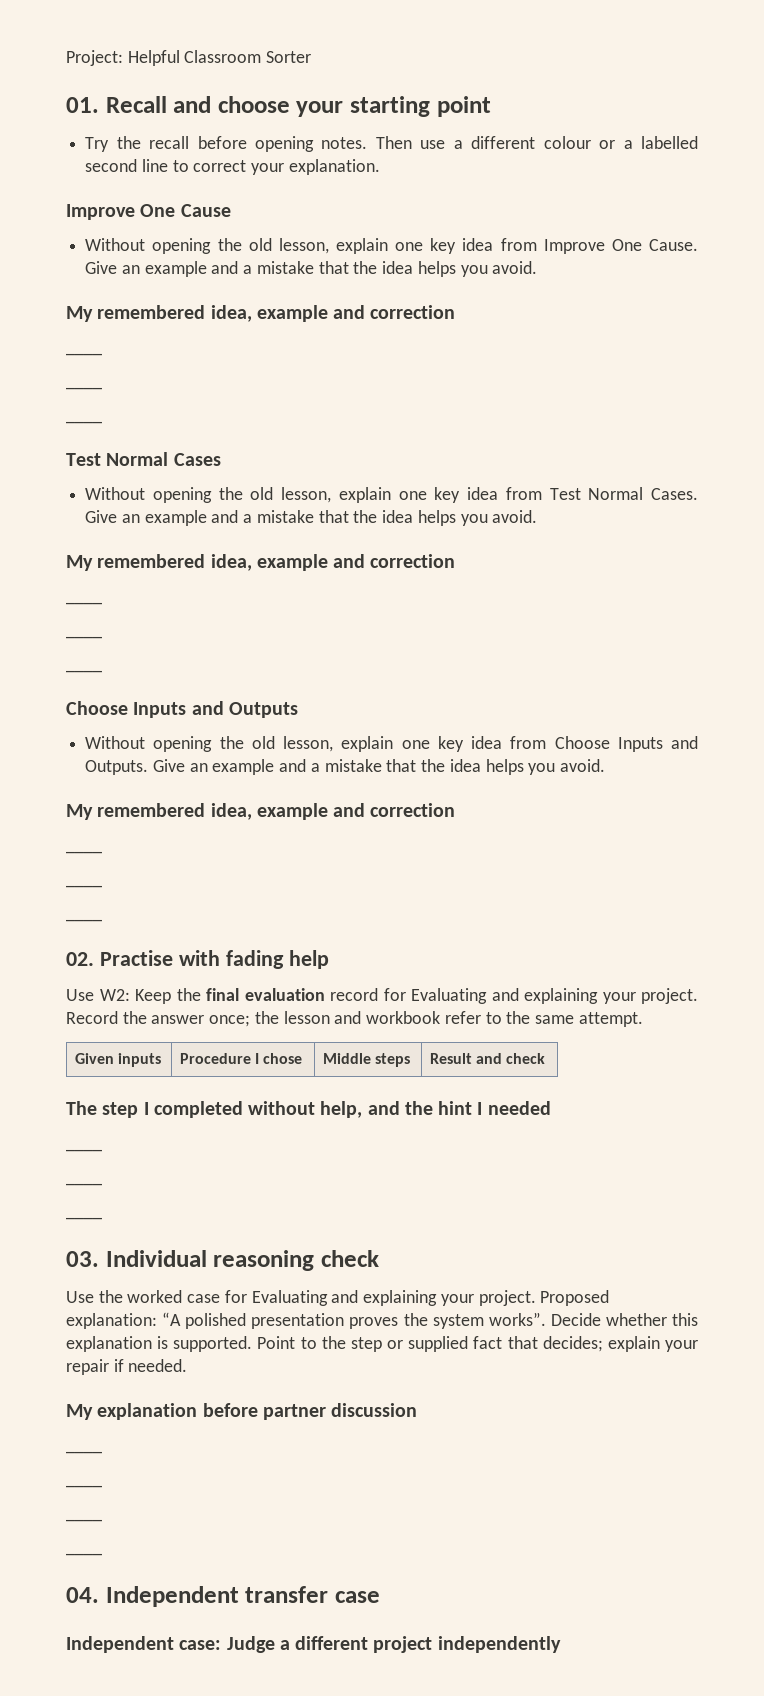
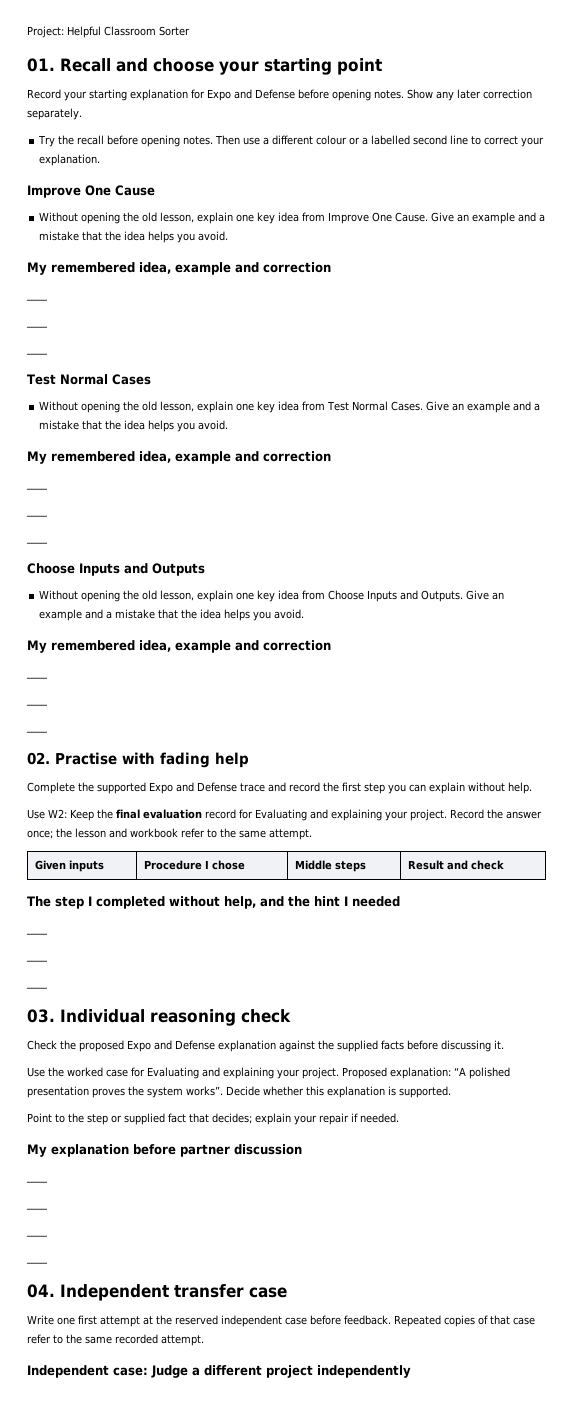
(491, 106) none -> [27,89,532,101] [27,108,82,120] // Record your starting explanation for Expo and Defense before opening notes. Show any later correction separately.
(329, 959) none -> [27,782,532,794] // Complete the supported Expo and Defense trace and record the first step you can explain without help.
(379, 1258) none -> [27,1040,504,1052] // Check the proposed Expo and Defense explanation against the supplied facts before discussing it.
(253, 1344) none -> (451, 1092) //
(380, 1597) none -> [27,1315,535,1327] [27,1334,204,1346] // Write one first attempt at the reserved independent case before feedback. Repeated copies of that case refer to the same recorded attempt.

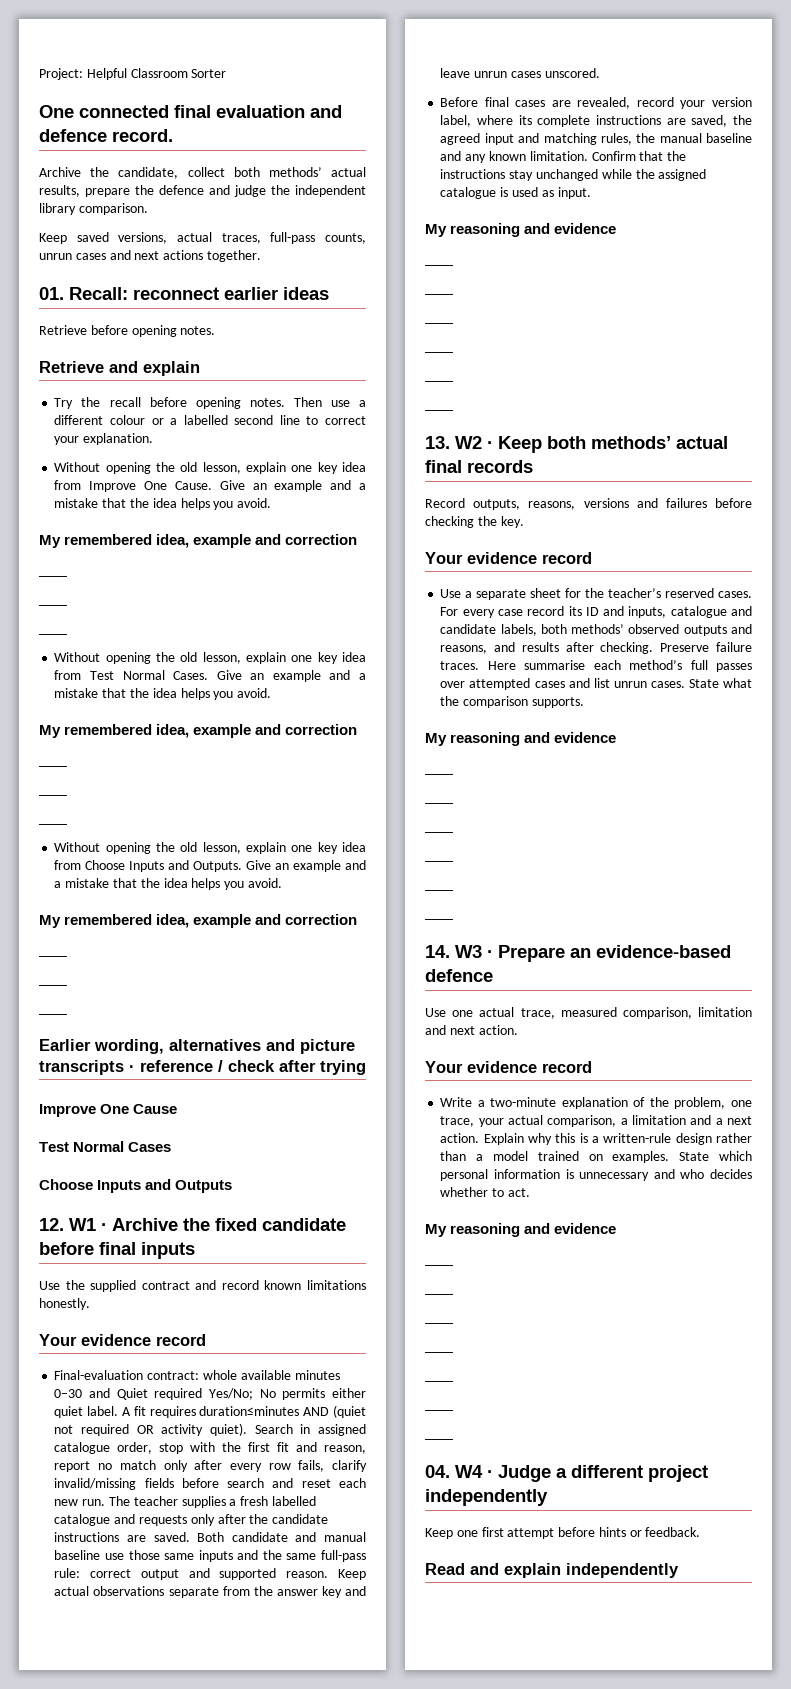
[27,58,382,75] [27,89,532,101] [27,108,82,120] 01. Recall and choose your starting point // Record your starting explanation for Expo and Defense before opening notes. Show any later correction separately. -> [39,105,342,118] [39,129,173,142] [39,167,366,179] [39,185,366,197] [39,203,148,215] [39,232,366,244] [39,250,261,262] [39,287,329,300] [39,325,216,337] [39,361,200,376] One connected final evaluation and defence record. // Archive the candidate, collect both methods’ actual results, prepare the defence and judge the independent library comparison. // Keep saved versions, actual traces, full-pass counts, unrun cases and next actions together. // 01. Recall: reconnect earlier ideas // Retrieve before opening notes. // Retrieve and explain
[27,185,155,198] // Improve One Cause -> (154, 439) none
[27,374,151,385] // Test Normal Cases -> (67, 634) none
[27,563,205,576] // Choose Inputs and Outputs -> (67, 824) none
[27,752,249,768] [27,782,532,794] [27,809,542,821] [27,828,312,840] [34,860,104,872] [143,860,245,870] [294,860,366,872] [407,860,504,870] [27,896,400,909] [26,932,48,935] [26,959,48,962] [26,986,48,989] [27,1009,291,1026] [27,1040,504,1052] [27,1067,510,1079] [27,1086,451,1098] [27,1113,399,1125] [27,1144,302,1157] 02. Practise with fading help // Complete the supported Expo and Defense trace and record the first step you can explain without help. // Use W2: Keep the final evaluation record for Evaluating and explaining your project. Record the answer once; the lesson and workbook refer to the same attempt. // Given inputs | Procedure I chose | Middle steps | Result and check // The step I completed without help, and the hint I needed // ____ // ____ // ____ // 03. Individual reasoning check // Check the proposed Expo and Defense explanation against the supplied facts before discussing it. // Use the worked case for Evaluating and explaining your project. Proposed explanation: “A polished presentation proves the system works”. Decide whether this explanation is supported. // Point to the step or supplied fact that decides; explain your repair if needed. // My explanation before partner discussion -> [39,1039,355,1054] [39,1060,366,1075] [39,1104,178,1117] [39,1141,172,1152] [39,1179,233,1193] [39,1218,346,1231] [39,1242,195,1259] [39,1280,366,1292] [39,1298,90,1310] [39,1334,206,1346] [54,1370,340,1380] [54,1388,366,1400] [54,1405,366,1418] [54,1423,366,1436] [54,1442,366,1454] [54,1460,367,1472] [54,1478,367,1490] [54,1496,316,1508] [54,1514,329,1526] [54,1532,367,1542] [54,1550,366,1562] [54,1568,366,1580] [54,1586,366,1598] [440,68,600,78] [440,97,752,109] [440,115,752,127] [440,133,752,145] [440,151,687,163] [440,169,707,181] [440,187,591,199] [425,223,617,237] [425,264,453,266] [425,293,453,295] [425,322,453,324] [425,351,453,353] [425,380,453,382] [425,409,453,411] [425,436,728,453] [425,460,533,473] [425,498,752,510] [425,516,524,528] [425,552,592,564] [440,588,752,600] [440,606,752,618] [440,624,752,636] [440,642,752,654] [440,660,752,672] [440,678,752,690] [440,696,584,708] [425,732,617,746] [425,773,453,775] [425,802,453,804] [425,831,453,833] [425,860,453,862] [425,889,453,891] [425,918,453,920] [425,945,731,962] [425,969,493,982] [425,1007,752,1019] [425,1025,518,1035] [425,1061,592,1073] [440,1097,752,1109] [440,1115,752,1127] [440,1133,752,1145] [440,1151,752,1163] [440,1169,752,1181] [440,1187,530,1197] [425,1223,617,1237] [425,1264,453,1266] [425,1293,453,1295] [425,1322,453,1324] Earlier wording, alternatives and picture transcripts · reference / check after trying // Improve One Cause // Test Normal Cases // Choose Inputs and Outputs // 12. W1 · Archive the fixed candidate before final inputs // Use the supplied contract and record known limitations honestly. // Your evidence record // Final-evaluation contract: whole available minutes 0–30 and Quiet required Yes/No; No permits either quiet label. A fit requires duration≤minutes AND (quiet not required OR activity quiet). Search in assigned catalogue order, stop with the first fit and reason, report no match only after every row fails, clarify invalid/missing fields before search and reset each new run. The teacher supplies a fresh labelled catalogue and requests only after the candidate instructions are saved. Both candidate and manual baseline use those same inputs and the same full-pass rule: correct output and supported reason. Keep actual observations separate from the answer key and leave unrun cases unscored. // Before final cases are revealed, record your version label, where its complete instructions are saved, the agreed input and matching rules, the manual baseline and any known limitation. Confirm that the instructions stay unchanged while the assigned catalogue is used as input. // My reasoning and evidence // ____ // ____ // ____ // ____ // ____ // ____ // 13. W2 · Keep both methods’ actual final records // Record outputs, reasons, versions and failures before checking the key. // Your evidence record // Use a separate sheet for the teacher’s reserved cases. For every case record its ID and inputs, catalogue and candidate labels, both methods’ observed outputs and reasons, and results after checking. Preserve failure traces. Here summarise each method’s full passes over attempted cases and list unrun cases. State what the comparison supports. // My reasoning and evidence // ____ // ____ // ____ // ____ // ____ // ____ // 14. W3 · Prepare an evidence-based defence // Use one actual trace, measured comparison, limitation and next action. // Your evidence record // Write a two-minute explanation of the problem, one trace, your actual comparison, a limitation and a next action. Explain why this is a written-rule design rather than a model trained on examples. State which personal information is unnecessary and who decides whether to act. // My reasoning and evidence // ____ // ____ // ____
[60,1284,287,1301] [27,1315,535,1327] [27,1334,204,1346] [27,1365,148,1378] Independent transfer case // Write one first attempt at the reserved independent case before feedback. Repeated copies of that case refer to the same recorded attempt. // Independent case: -> [455,1465,493,1478] W4 ·
(411, 1371) none -> [425,1527,701,1539] [425,1563,679,1578] // Keep one first attempt before hints or feedback. // Read and explain independently

